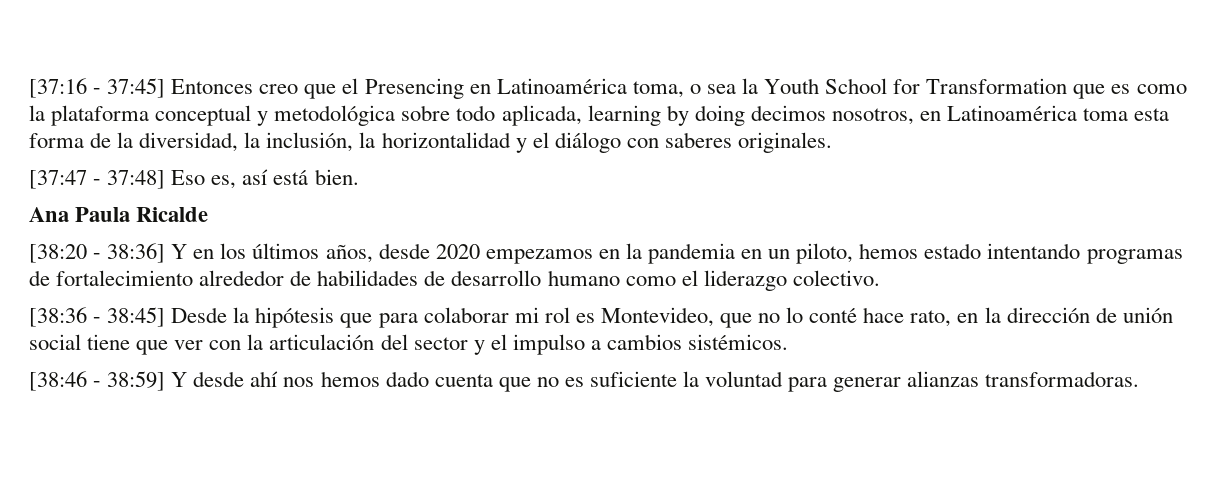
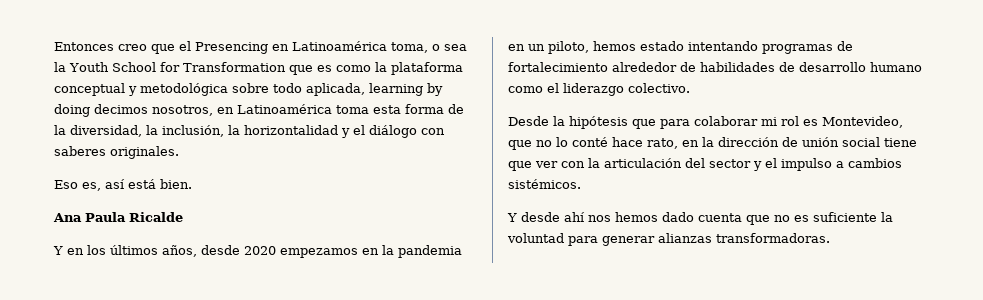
[29,78,166,98] [37:16 - 37:45] -> (54, 46) none
[29,170,166,189] [37:47 - 37:48] -> (179, 152) none
[29,243,166,263] [38:20 - 38:36] -> (183, 217) none
[29,307,166,327] [38:36 - 38:45] -> (690, 88) none
[29,371,166,391] [38:46 - 38:59] -> (581, 184) none

